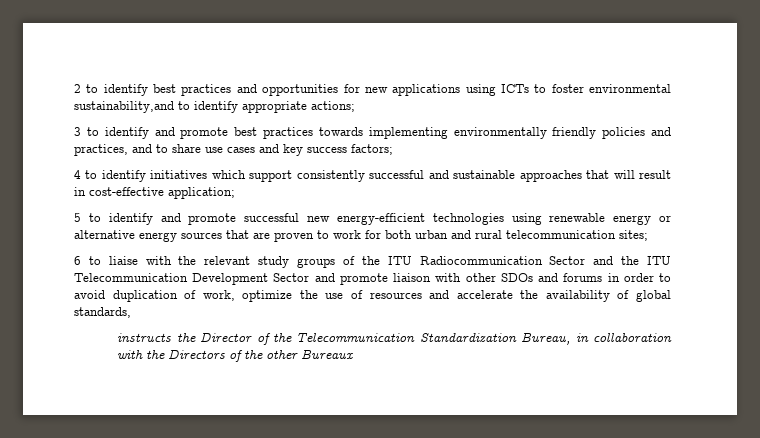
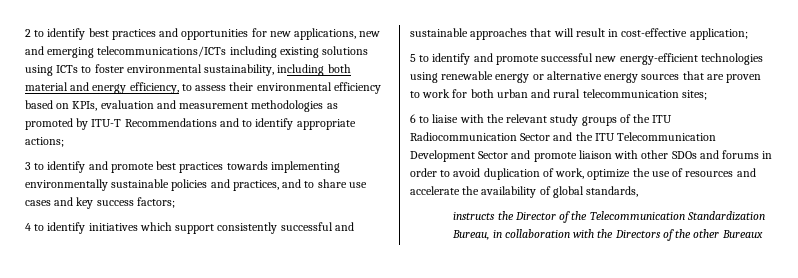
[392,84,461,96] applications -> [294,28,381,40] [25,46,369,58] applications, new and emerging telecommunications/ICTs including existing solutions
[74,101,174,113] sustainability,and -> [204,64,351,76] [25,82,381,94] [25,100,338,112] [25,118,239,130] sustainability, including both material and energy efficiency, to assess their environmental efficiency based on KPIs, evaluation and measurement methodologies as promoted by ITU-T Recommendations and
[552,127,597,139] friendly -> [111,179,170,188] sustainable

